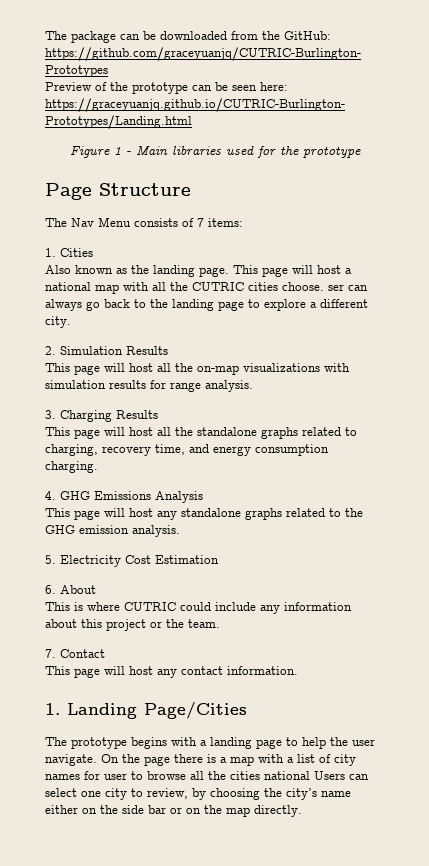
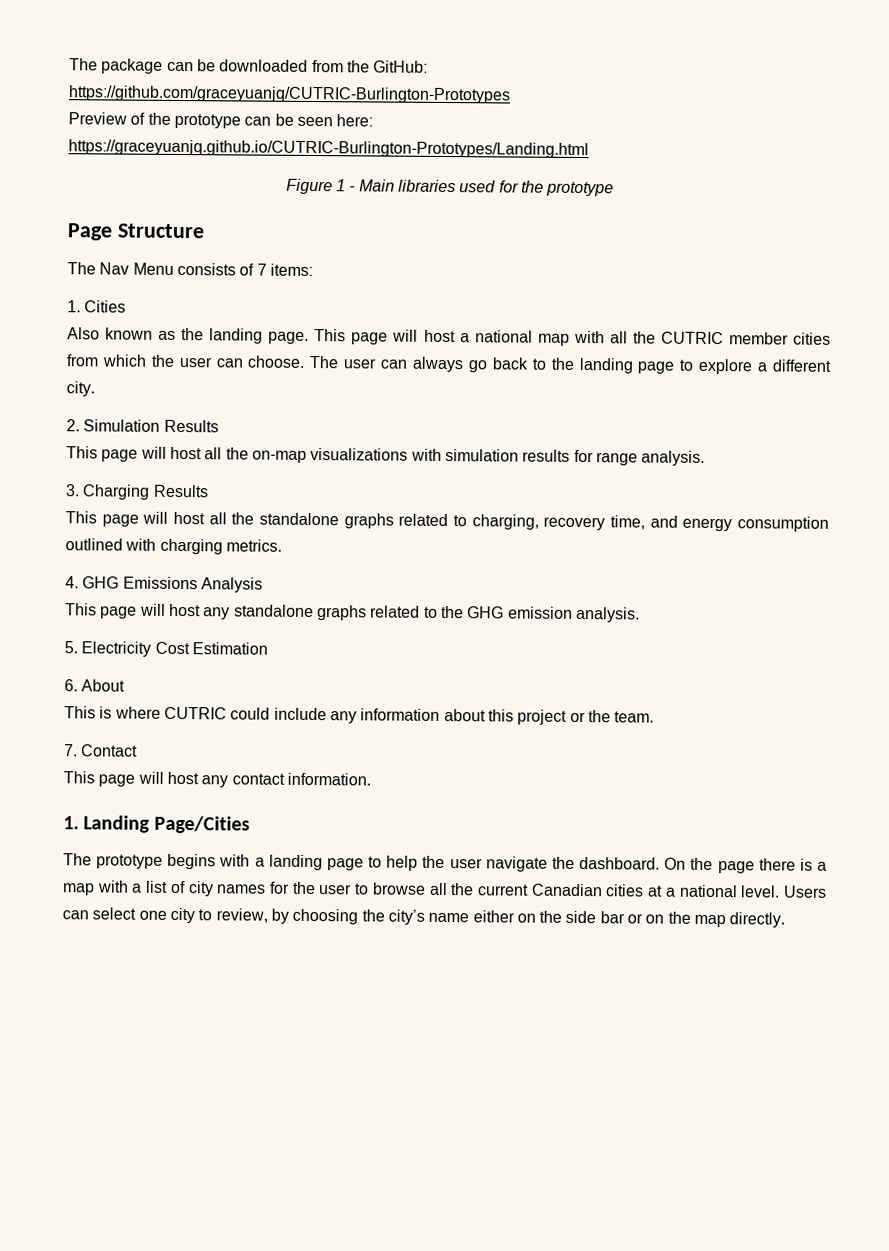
[248,282,344,291] cities choose. ser -> [728,332,831,345] [66,354,378,369] member cities from which the user can choose. The user
[45,461,98,473] charging. -> [65,538,282,555] outlined with charging metrics.
[45,754,97,766] navigate. -> [485,856,661,872] navigate the dashboard.
(100, 775) none -> [291,881,316,895] the
[230,771,310,780] cities national -> [477,883,781,898] current Canadian cities at a national level.

